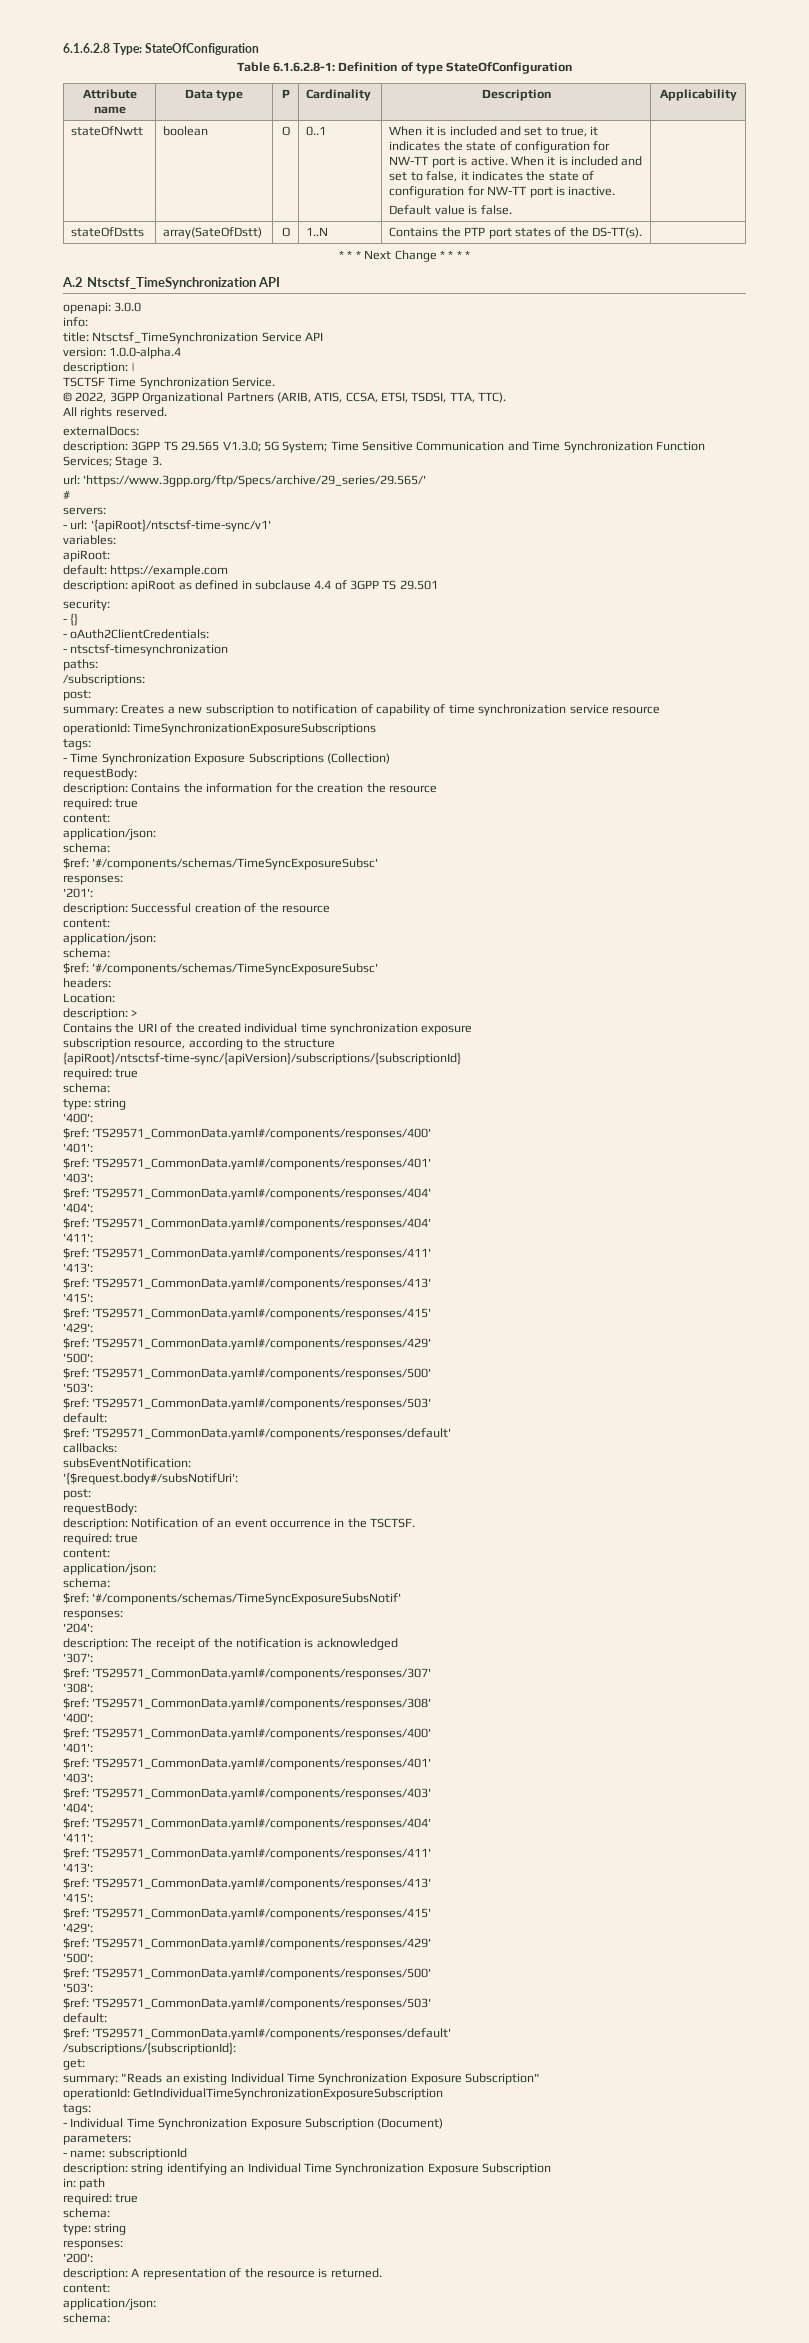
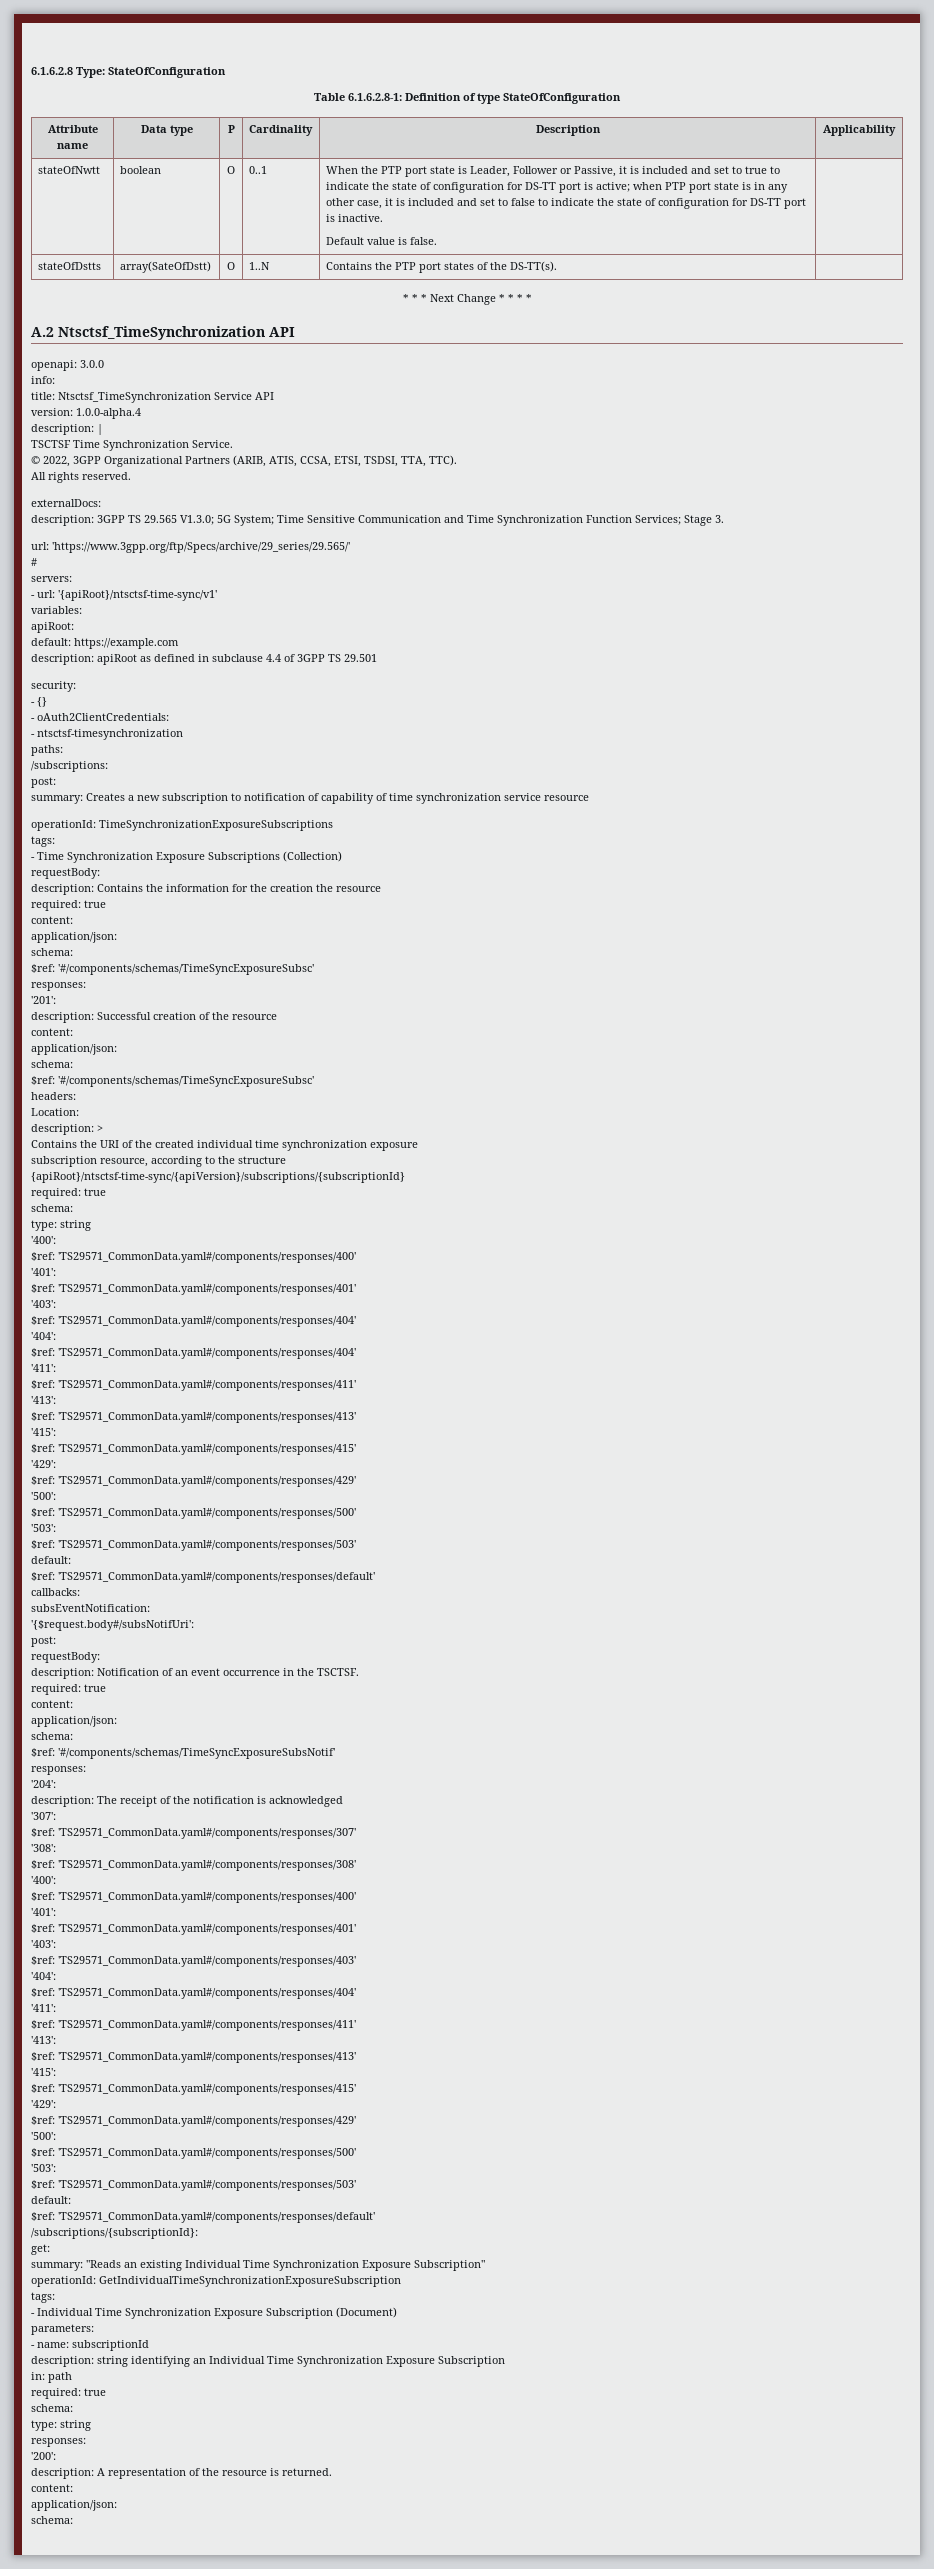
[425,126,599,137] [389,141,611,153] [389,156,643,168] [389,171,595,182] [389,186,527,198] it is included and set to true, it indicates the state of configuration for NW-TT port is active. When it is included and set to false, it indicates the state of configuration for NW-TT -> [360,166,780,177] [325,182,788,193] [325,198,781,209] the PTP port state is Leader, Follower or Passive, it is included and set to true to indicate the state of configuration for DS-TT port is active; when PTP port state is in any other case, it is included and set to false to indicate the state of configuration for DS-TT

